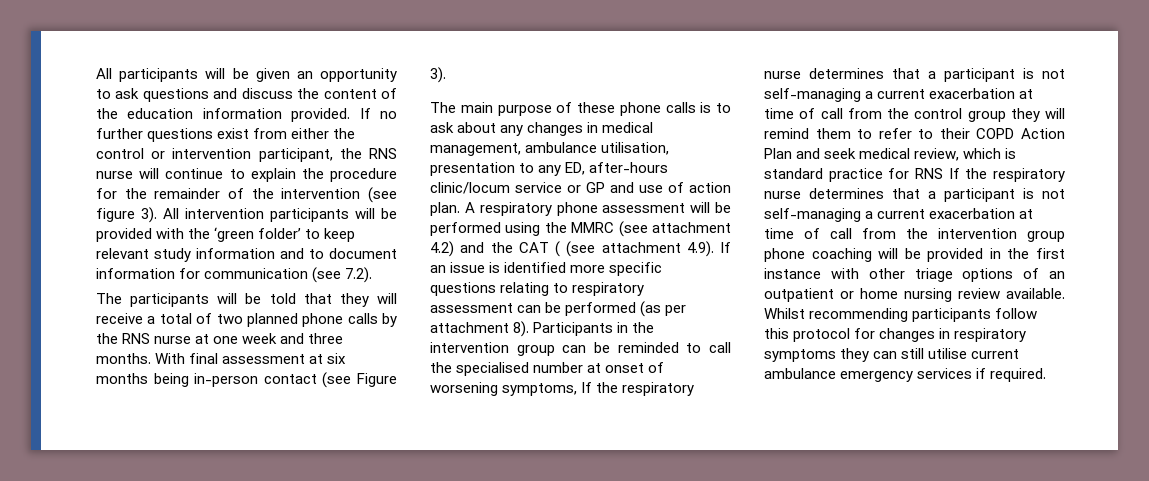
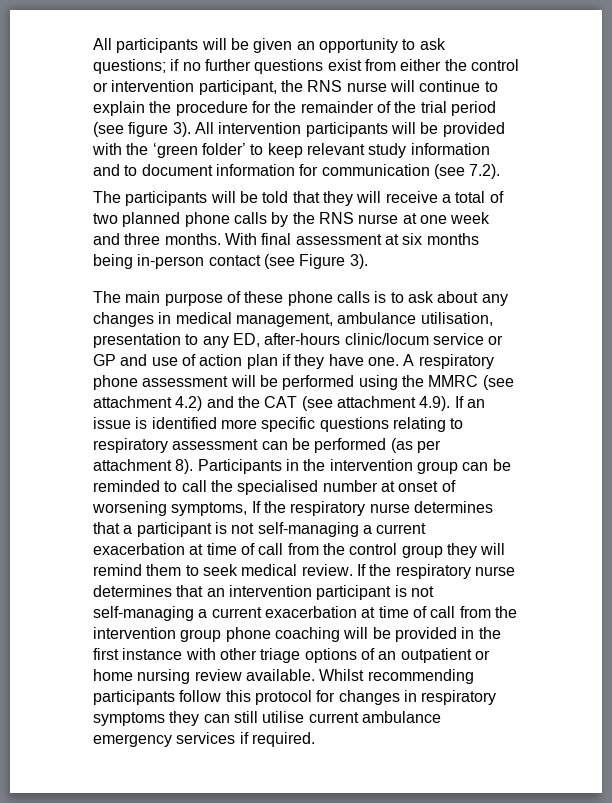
[142,88,397,102] [96,108,371,122] questions and discuss the content of the education information provided. If -> [93,59,180,74] questions; if
[281,188,361,199] intervention -> [420,101,496,116] trial period
[430,202,460,216] plan. -> [246,354,399,369] plan if they have one.
[555,241,560,257] ( -> (298, 402) none
[878,128,1065,139] [764,148,1017,161] [764,168,1065,182] [764,188,936,199] refer to their COPD Action Plan and seek medical review, which is standard practice for RNS If the respiratory nurse determines that a -> [202,564,515,579] [93,585,312,597] seek medical review. If the respiratory nurse determines that an intervention

